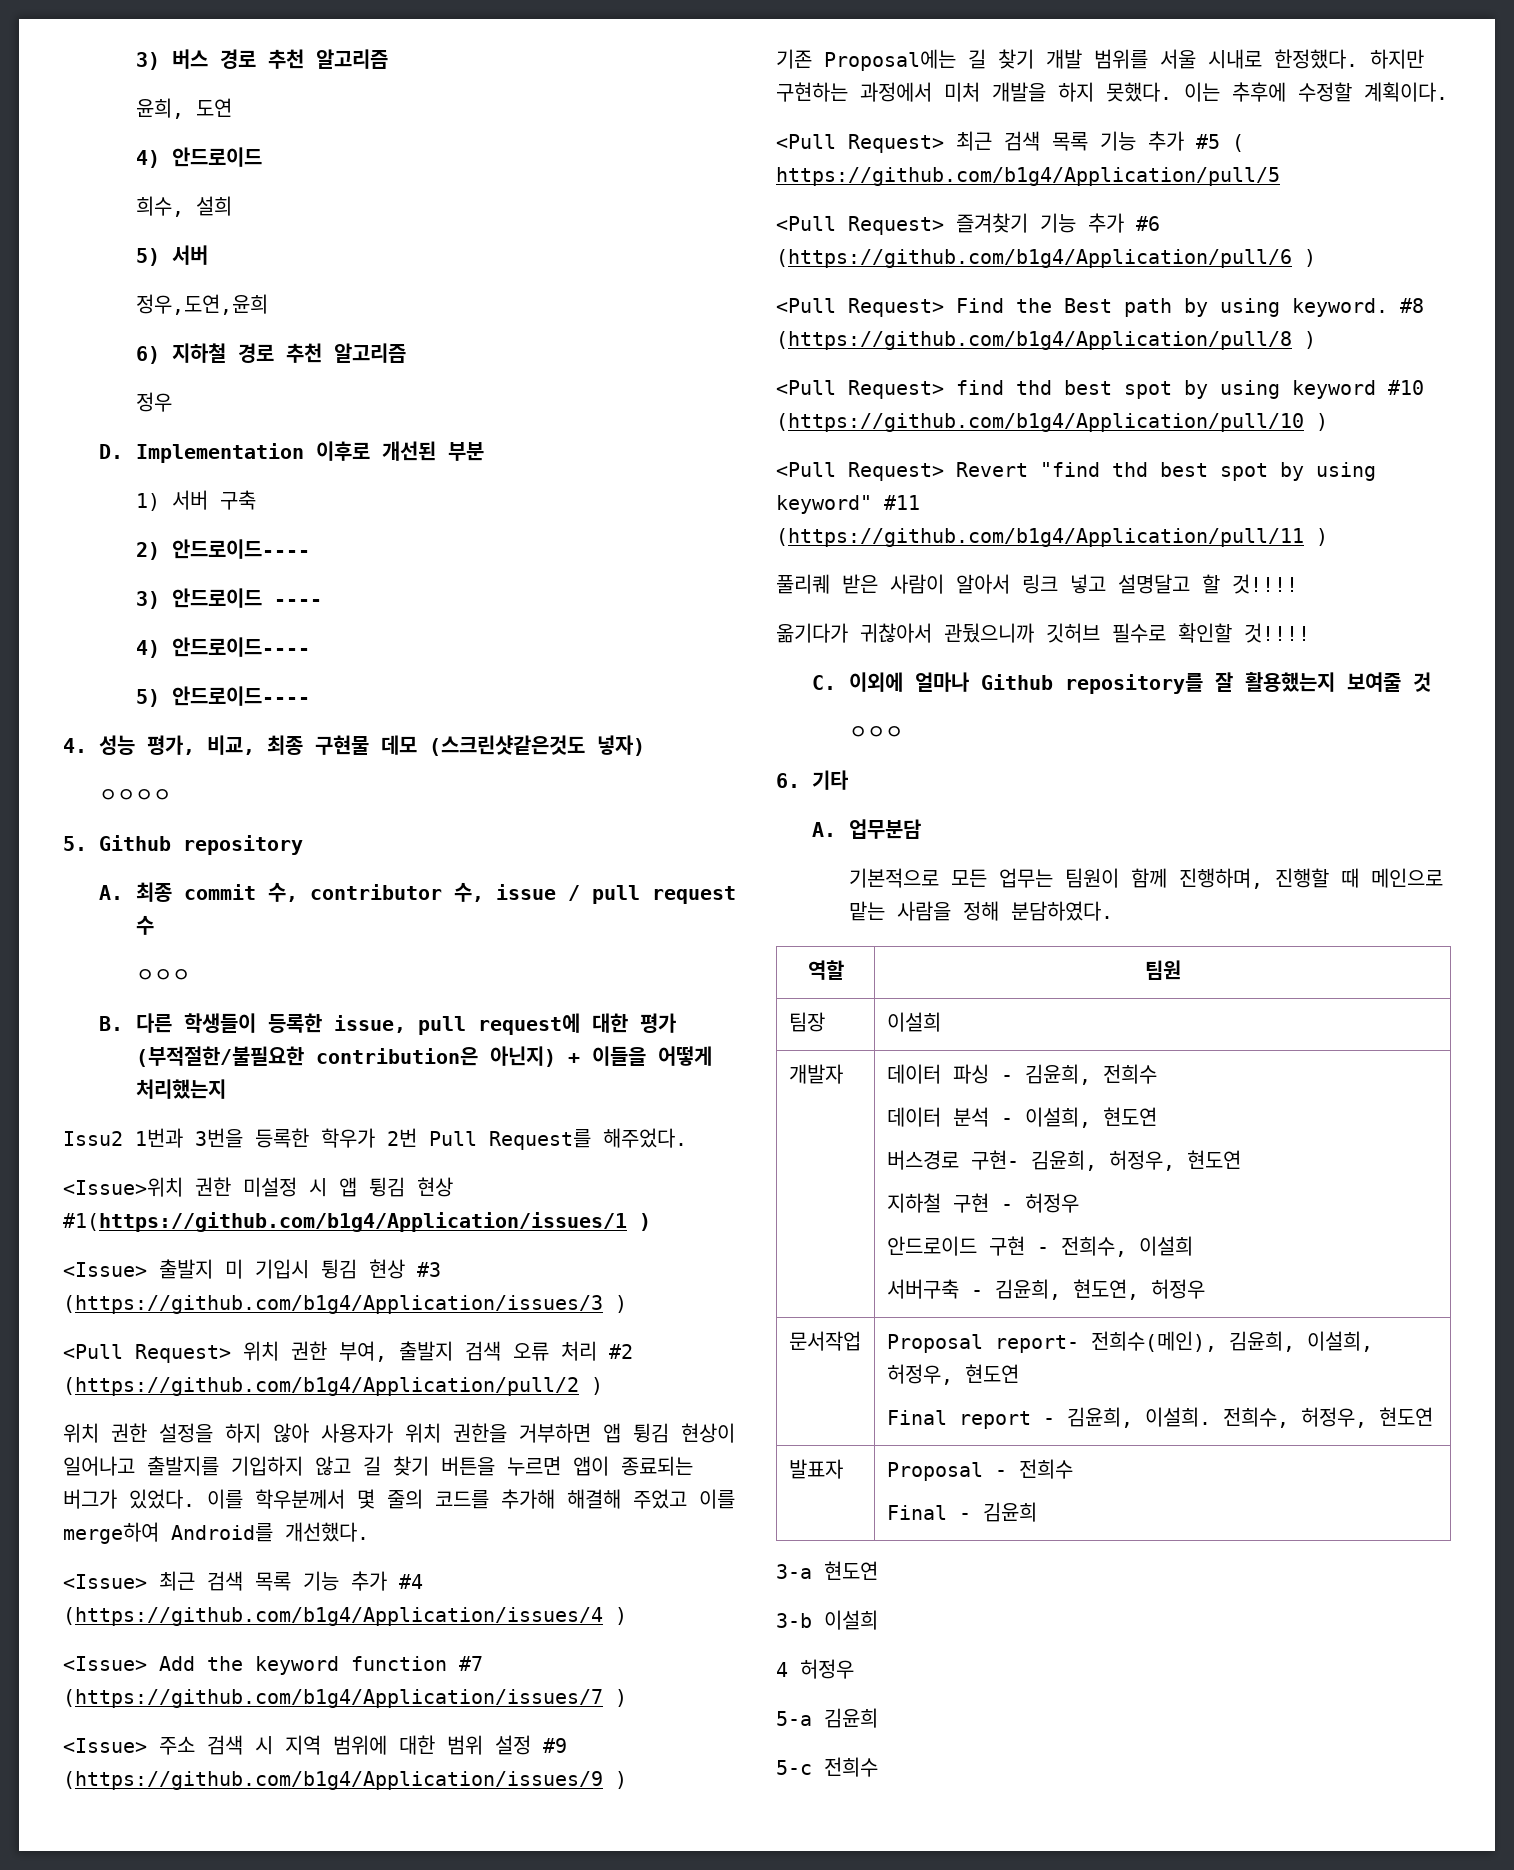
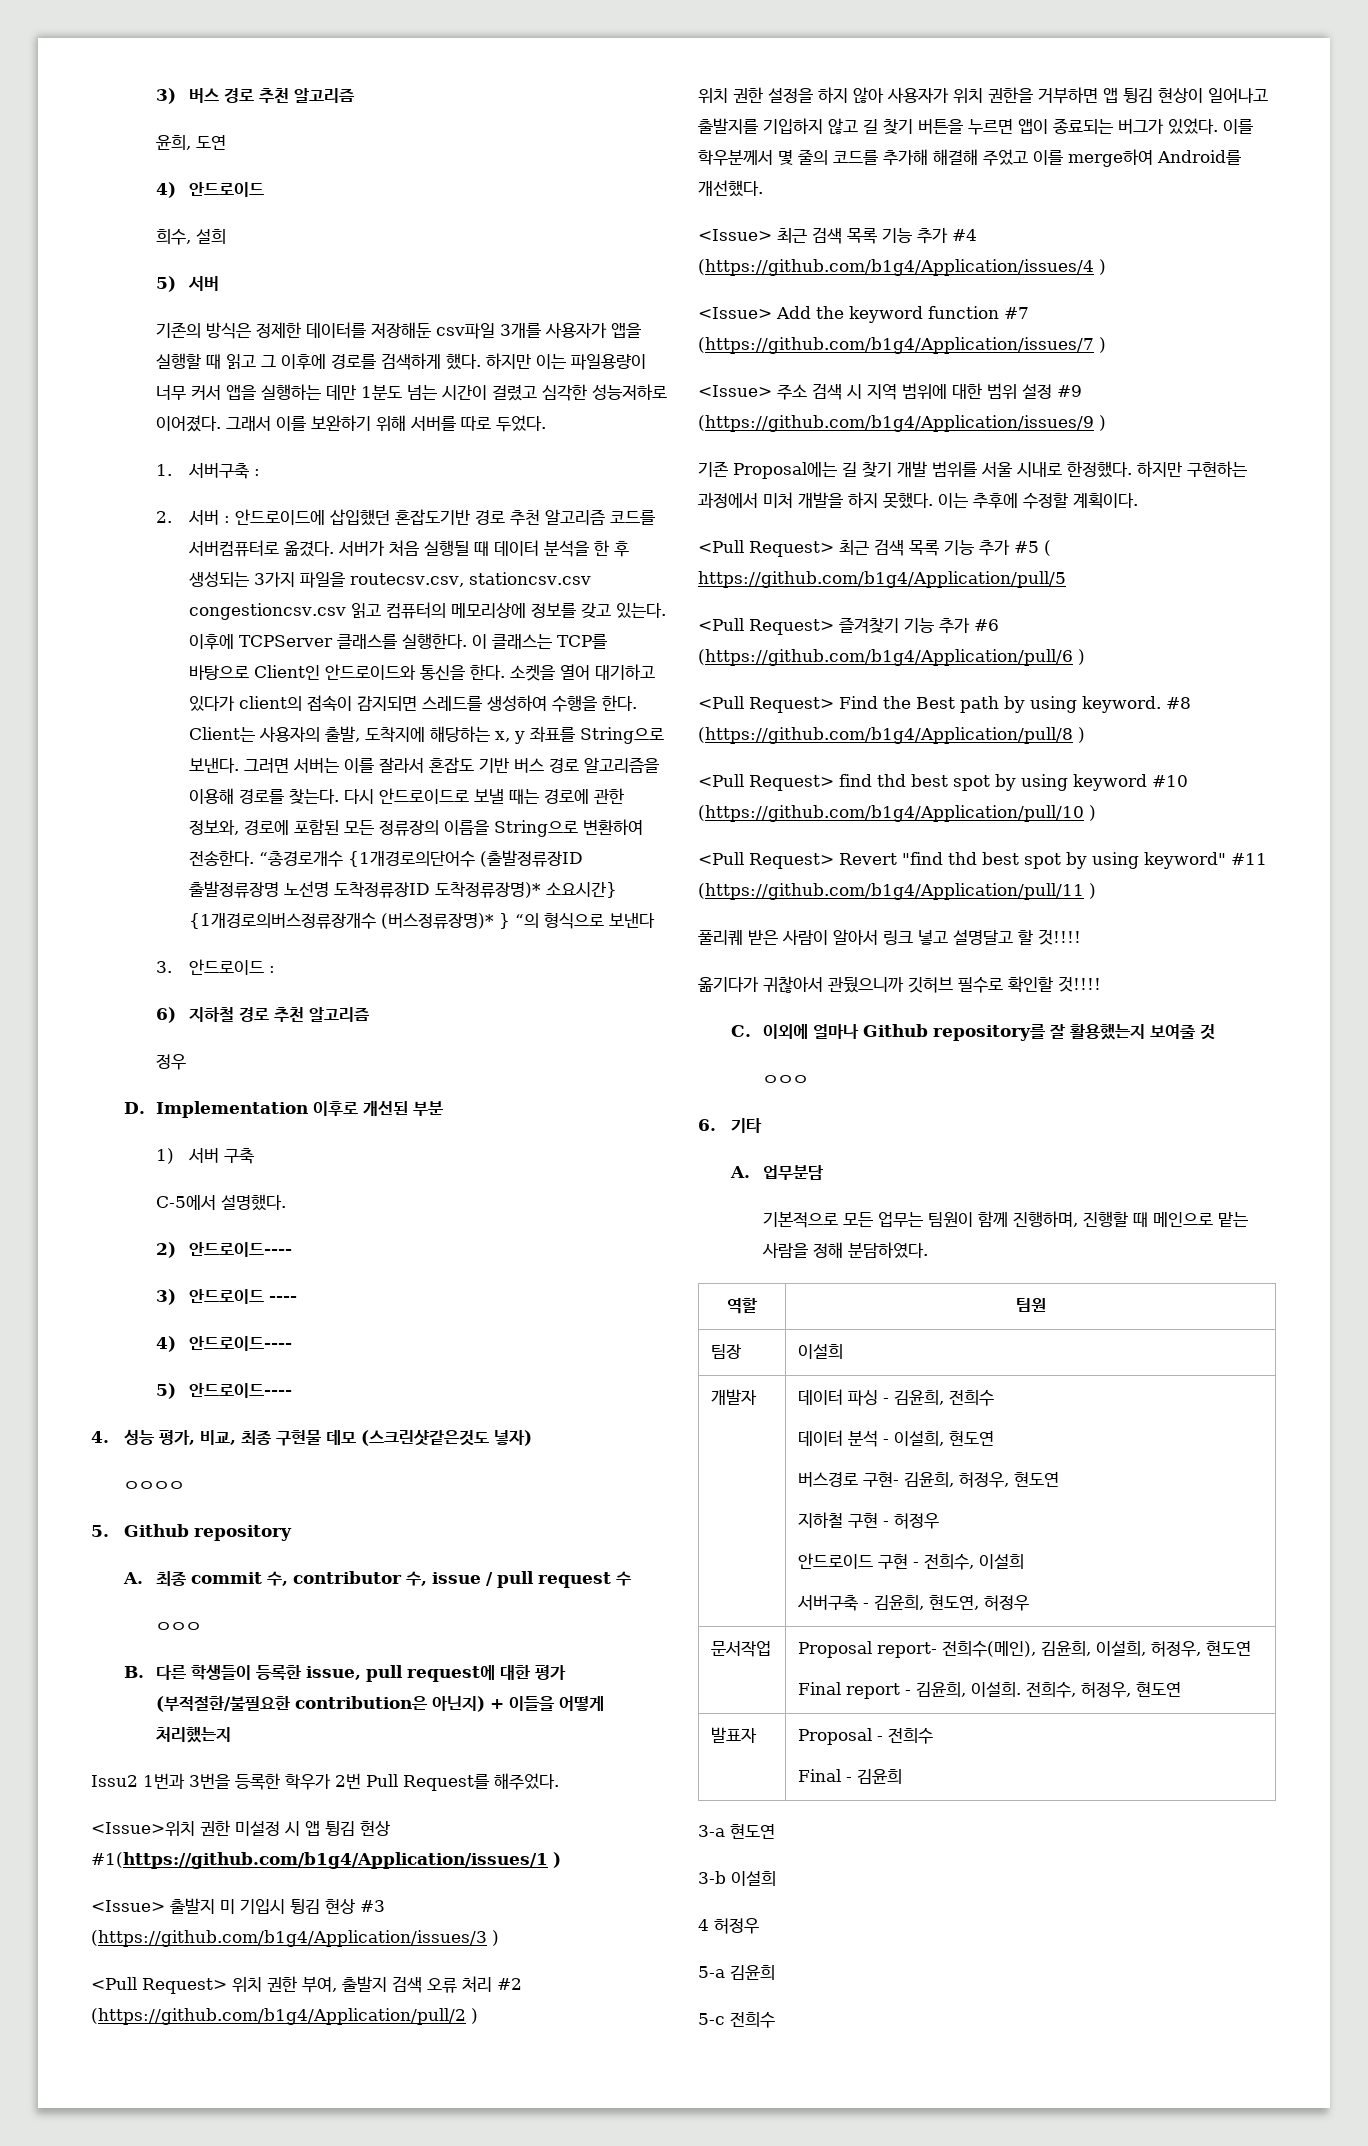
[135,294,268,315] 정우,도연,윤희 -> [156,322,642,339] [156,353,647,370] [156,384,668,401] [156,415,547,432] [156,463,261,479] [156,509,656,526] [188,540,630,557] [189,571,592,588] [189,602,667,620] [189,633,608,650] [189,664,656,681] [189,695,638,712] [189,726,665,744] [189,757,660,773] [189,788,625,804] [189,819,644,837] [189,850,584,867] [189,881,618,898] [189,913,656,929] [156,959,276,975] 기존의 방식은 정제한 데이터를 저장해둔 csv파일 3개를 사용자가 앱을 실행할 때 읽고 그 이후에 경로를 검색하게 했다. 하지만 이는 파일용량이 너무 커서 앱을 실행하는 데만 1분도 넘는 시간이 걸렸고 심각한 성능저하로 이어졌다. 그래서 이를 보완하기 위해 서버를 따로 두었다. // 1. 서버구축 : // 2. 서버 : 안드로이드에 삽입했던 혼잡도기반 경로 추천 알고리즘 코드를 서버컴퓨터로 옮겼다. 서버가 처음 실행될 때 데이터 분석을 한 후 생성되는 3가지 파일을 routecsv.csv, stationcsv.csv congestioncsv.csv 읽고 컴퓨터의 메모리상에 정보를 갖고 있는다. 이후에 TCPServer 클래스를 실행한다. 이 클래스는 TCP를 바탕으로 Client인 안드로이드와 통신을 한다. 소켓을 열어 대기하고 있다가 client의 접속이 감지되면 스레드를 생성하여 수행을 한다. Client는 사용자의 출발, 도착지에 해당하는 x, y 좌표를 String으로 보낸다. 그러면 서버는 이를 잘라서 혼잡도 기반 버스 경로 알고리즘을 이용해 경로를 찾는다. 다시 안드로이드로 보낼 때는 경로에 관한 정보와, 경로에 포함된 모든 정류장의 이름을 String으로 변환하여 전송한다. “총경로개수 {1개경로의단어수 (출발정류장ID 출발정류장명 노선명 도착정류장ID 도착정류장명)* 소요시간} {1개경로의버스정류장개수 (버스정류장명)* } “의 형식으로 보낸다 // 3. 안드로이드 :
(257, 500) none -> [156,1194,287,1211] // C-5에서 설명했다.

